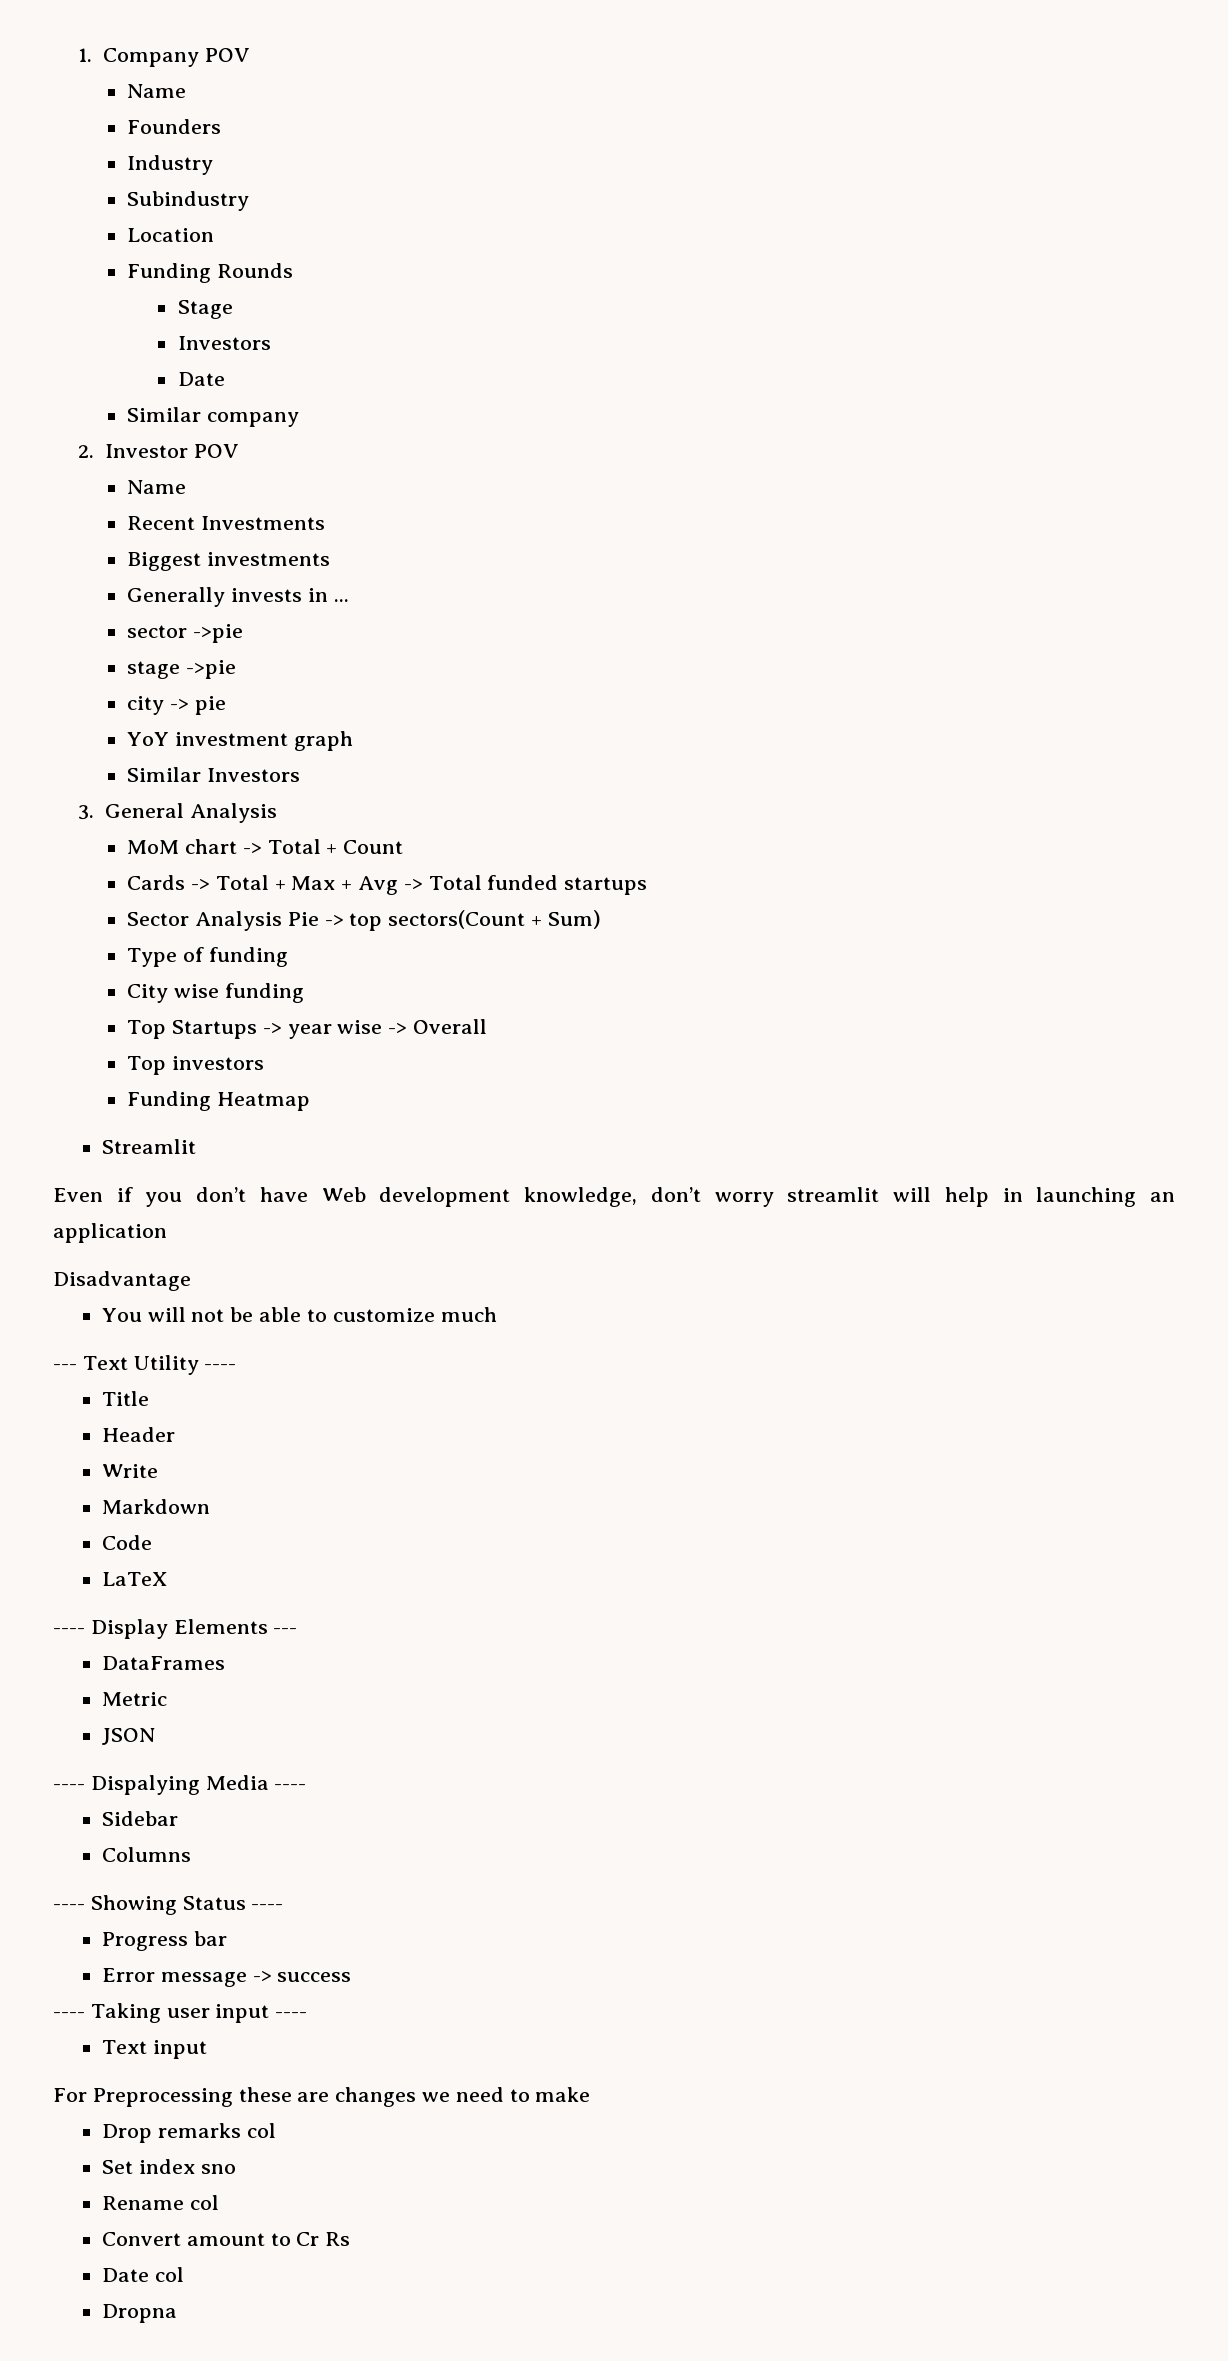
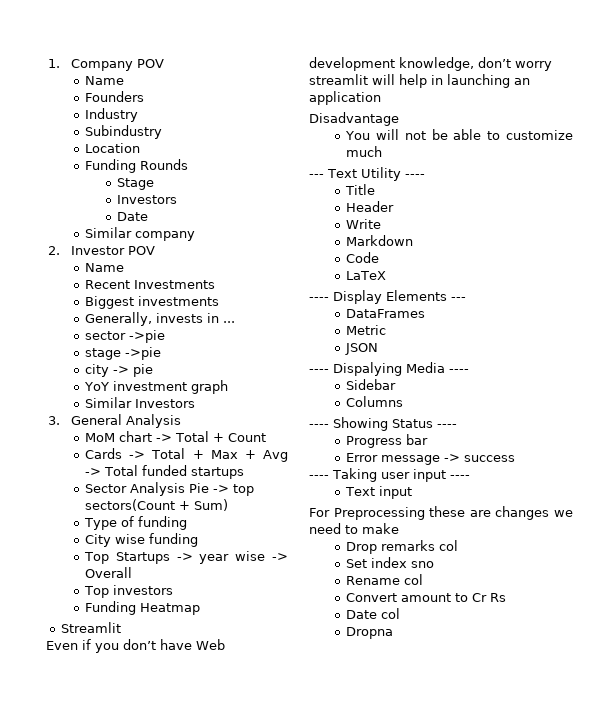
[127,587,226,607] Generally -> [85,312,153,326] Generally,

